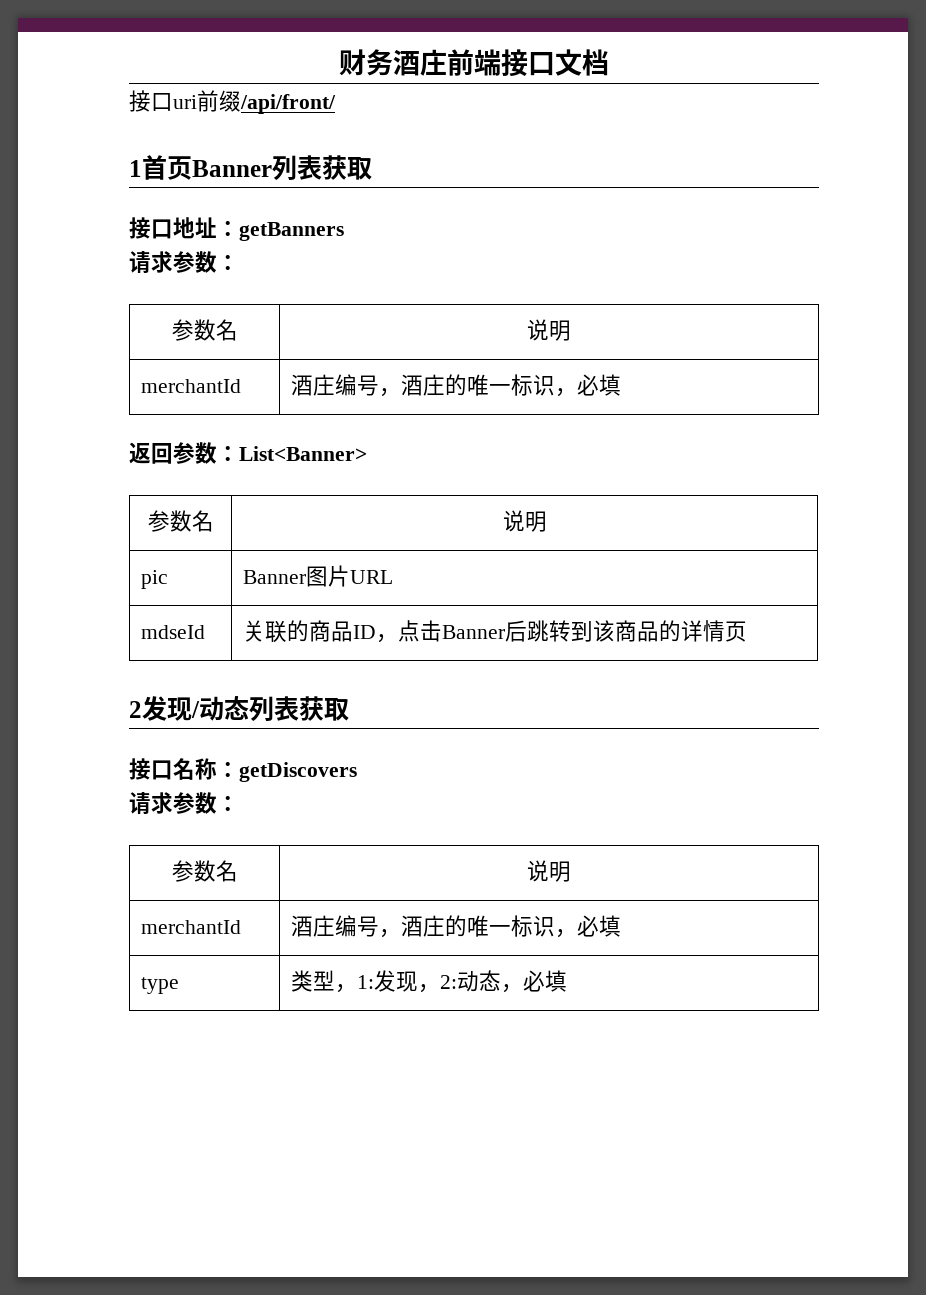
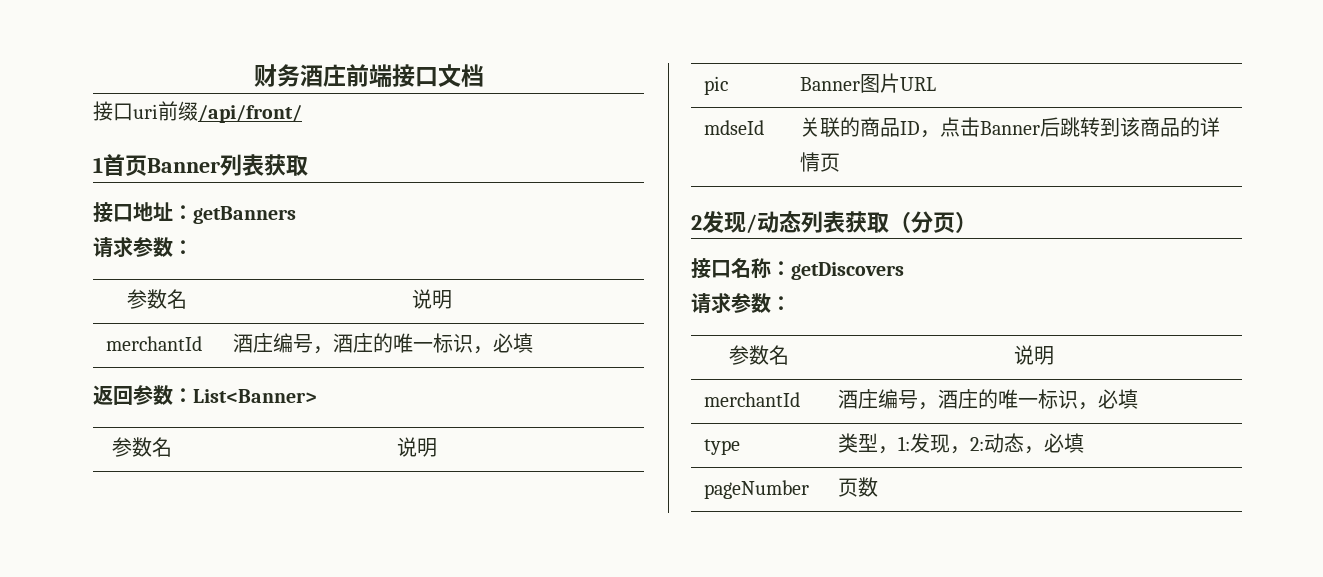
(349, 709) none -> [889,211,977,233] （分页）
(567, 981) none -> [704,480,810,499] [838,477,879,497] // pageNumber | 页数

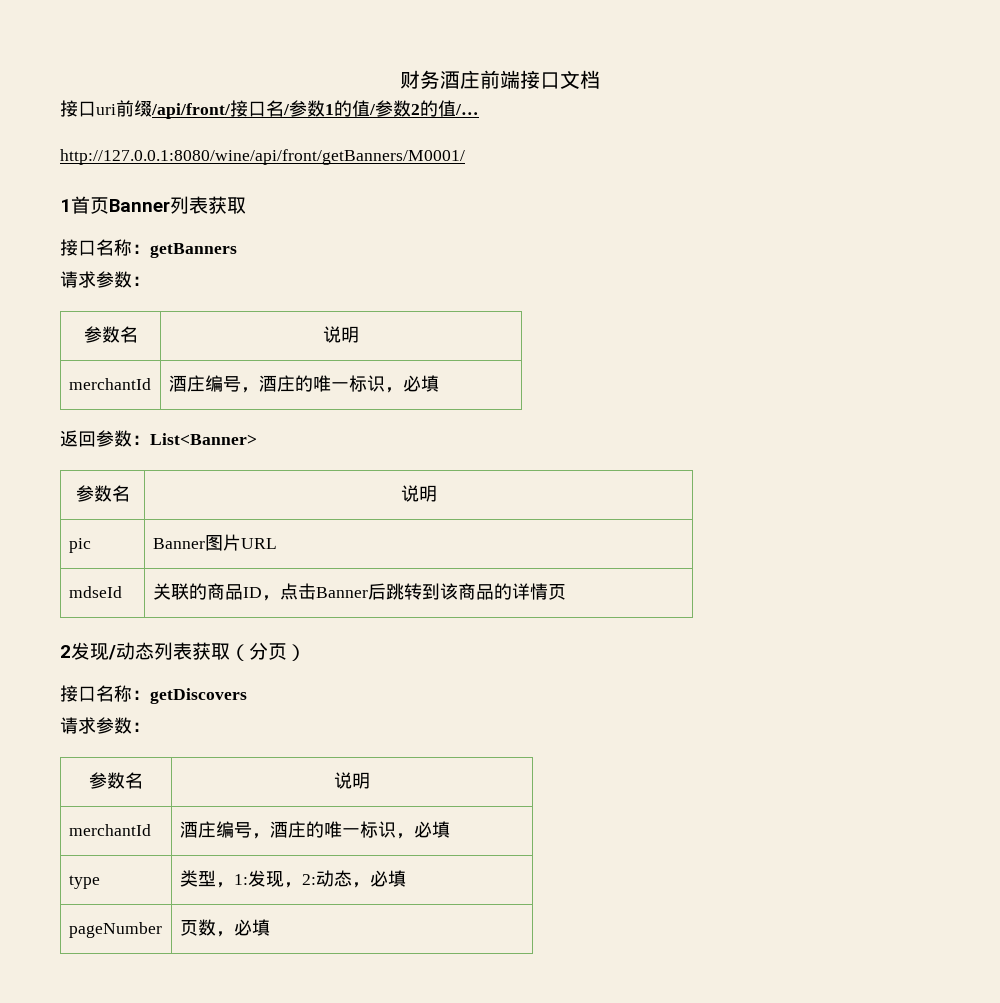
(302, 114) none -> [230,100,479,117] [60,149,465,165] 接口名/参数1的值/参数2的值/… // http://127.0.0.1:8080/wine/api/front/getBanners/M0001/
[133,202,173,222] 地址 -> [96,239,132,256] 名称
(879, 487) none -> [215,919,270,937] ，必填

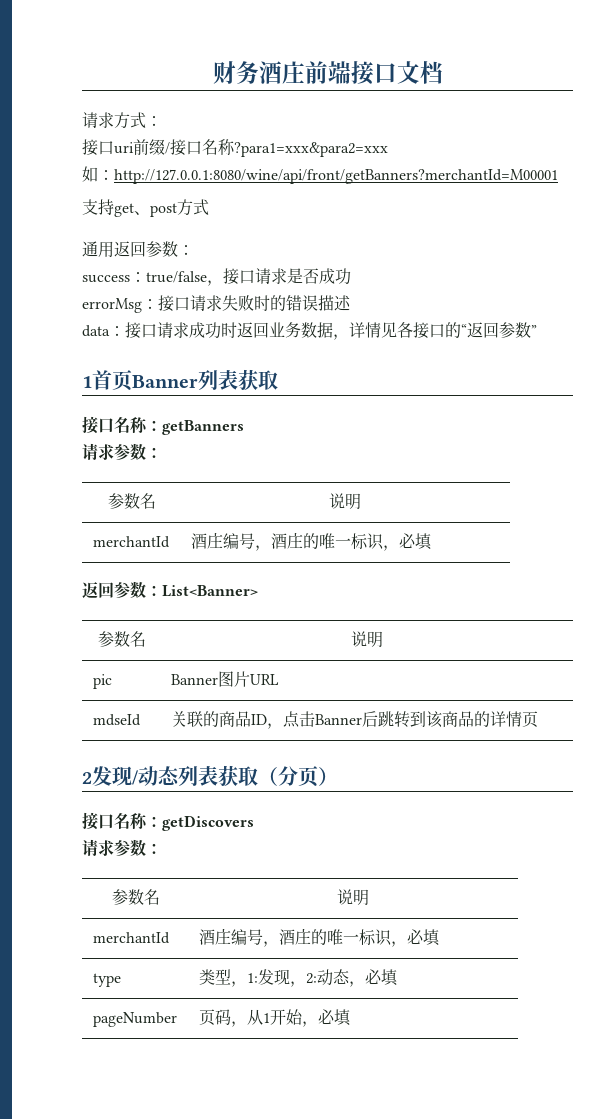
(600, 79) none -> [82,112,162,129] // 请求方式：
[151,100,479,119] [60,149,465,165] /api/front/接口名/参数1的值/参数2的值/… // http://127.0.0.1:8080/wine/api/front/getBanners/M0001/ -> [165,139,388,157] [82,166,558,184] [82,199,209,217] [82,241,194,258] [82,268,351,286] [82,295,351,313] [82,322,537,340] /接口名称?para1=xxx&para2=xxx // 如：http://127.0.0.1:8080/wine/api/front/getBanners?merchantId=M00001 // 支持get、post方式 // 通用返回参数： // success：true/false，接口请求是否成功 // errorMsg：接口请求失败时的错误描述 // data：接口请求成功时返回业务数据，详情见各接口的“返回参数”
[197,919,216,936] 数 -> [214,1009,303,1027] 码，从1开始

